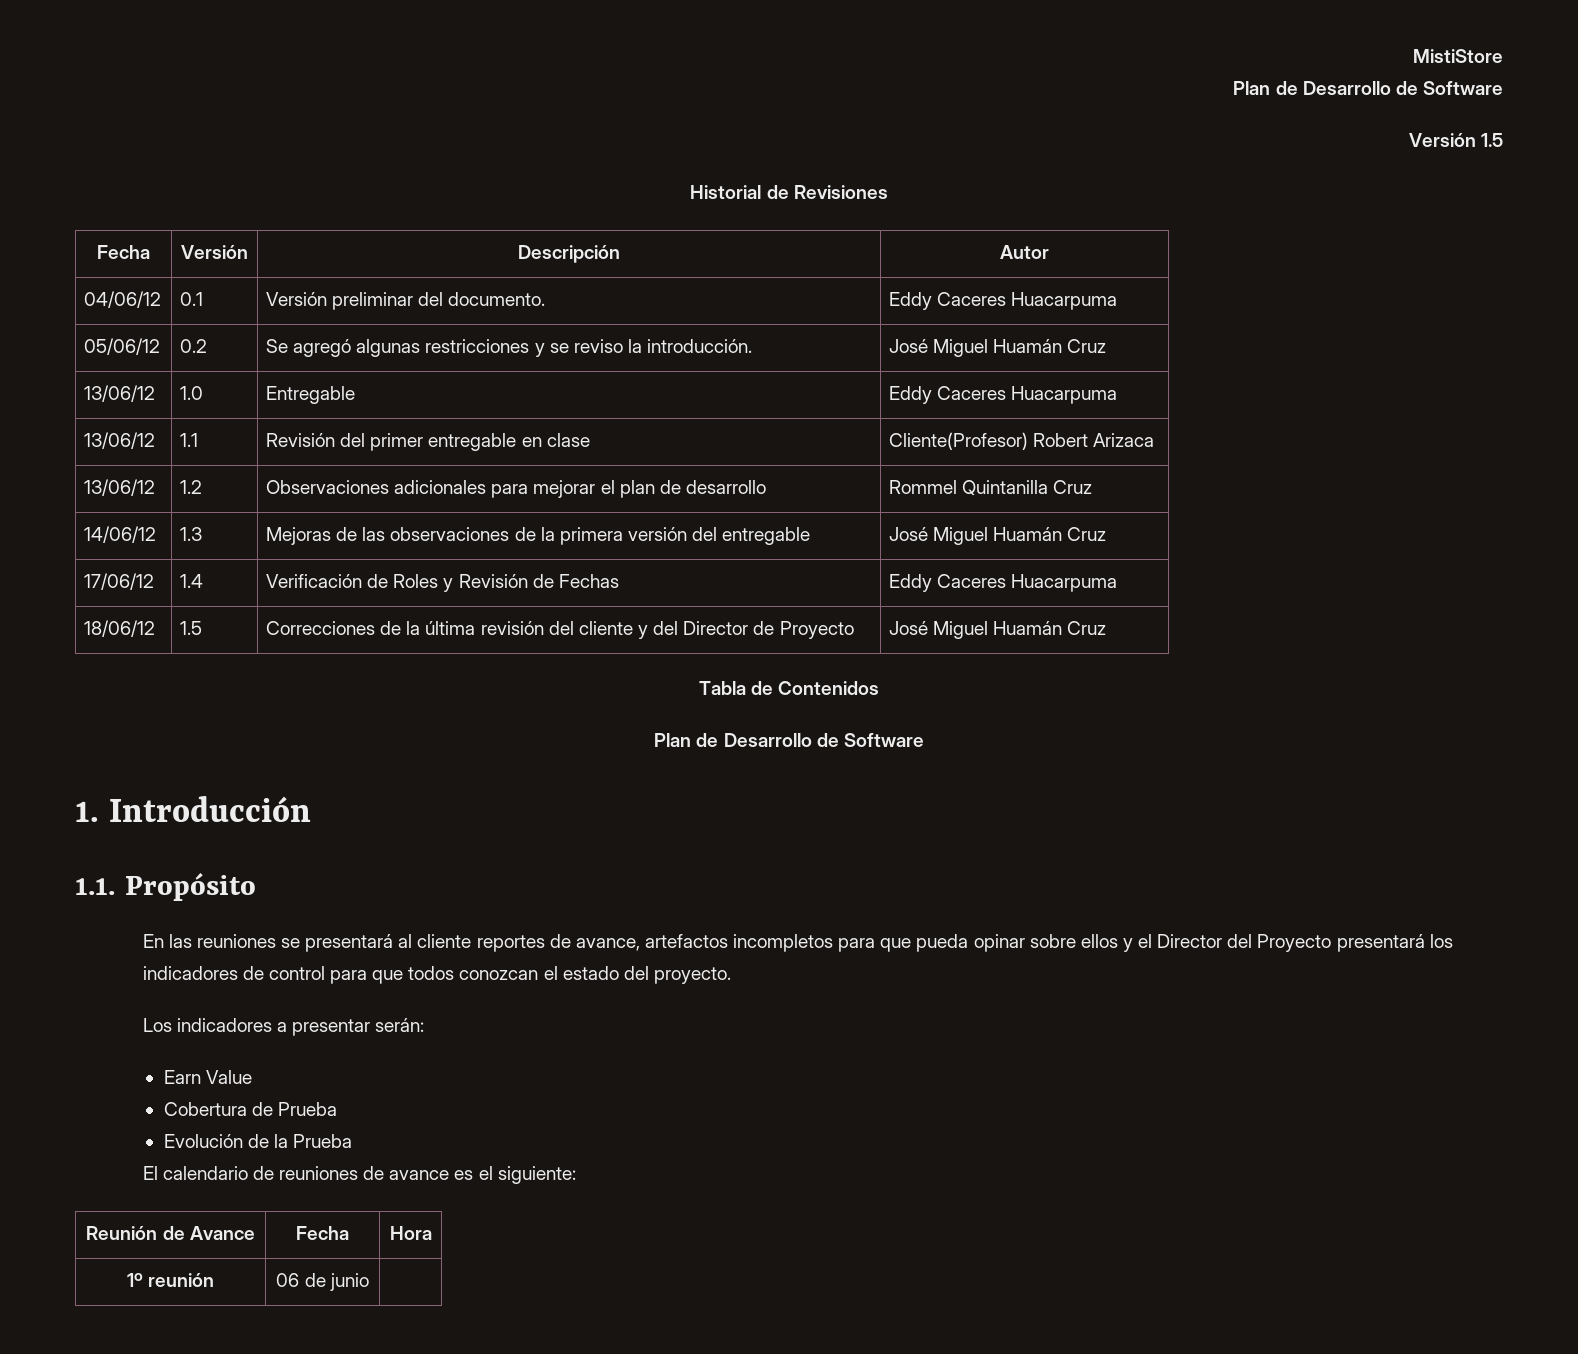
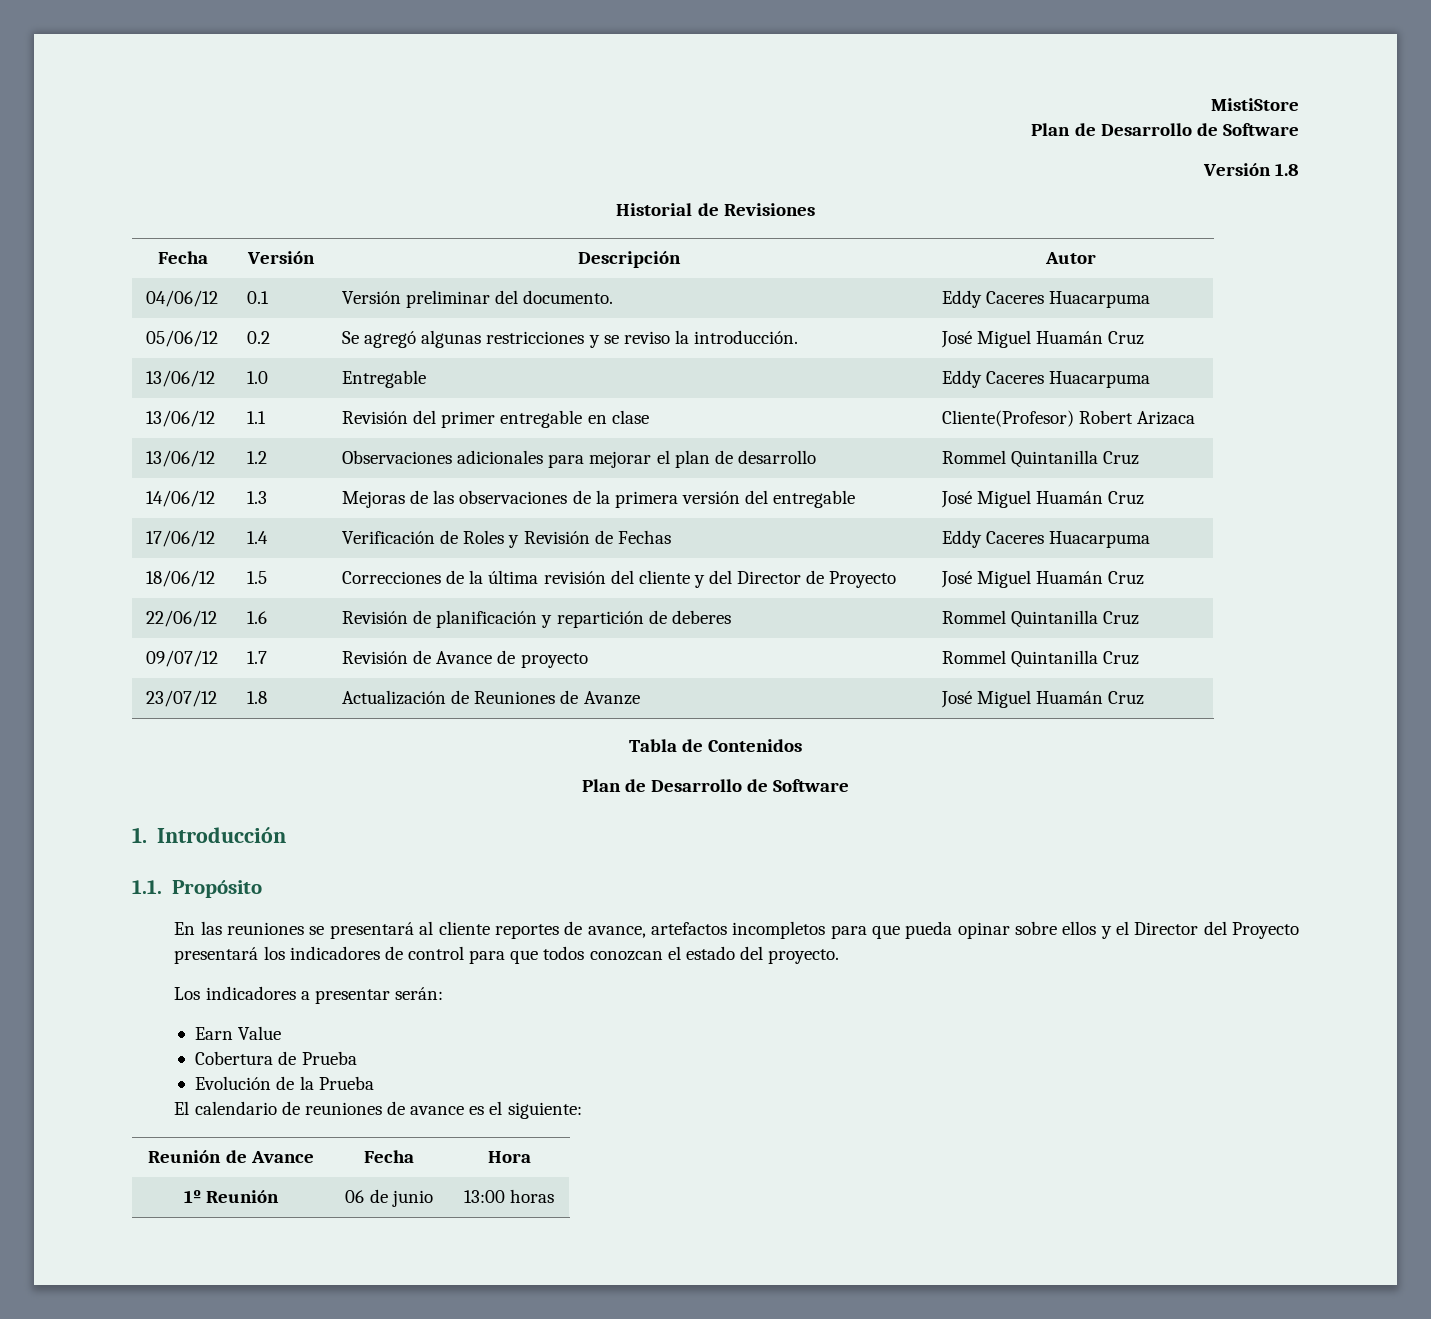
[1481,133,1503,147] 1.5 -> [1275,163,1299,176] 1.8
(1107, 628) none -> [146,610,218,627] [247,611,268,624] [342,610,731,628] [942,610,1140,628] [146,650,219,667] [247,651,268,664] [342,650,588,668] [942,650,1140,668] [146,690,218,707] [247,691,268,704] [342,690,640,705] [941,690,1145,708] // 22/06/12 | 1.6 | Revisión de planificación y repartición de deberes | Rommel Quintanilla Cruz // 09/07/12 | 1.7 | Revisión de Avance de proyecto | Rommel Quintanilla Cruz // 23/07/12 | 1.8 | Actualización de Reuniones de Avanze | José Miguel Huamán Cruz
[148,1273,215,1287] reunión -> [206,1190,280,1203] Reunión
(369, 1282) none -> [463,1189,555,1203] 13:00 horas

